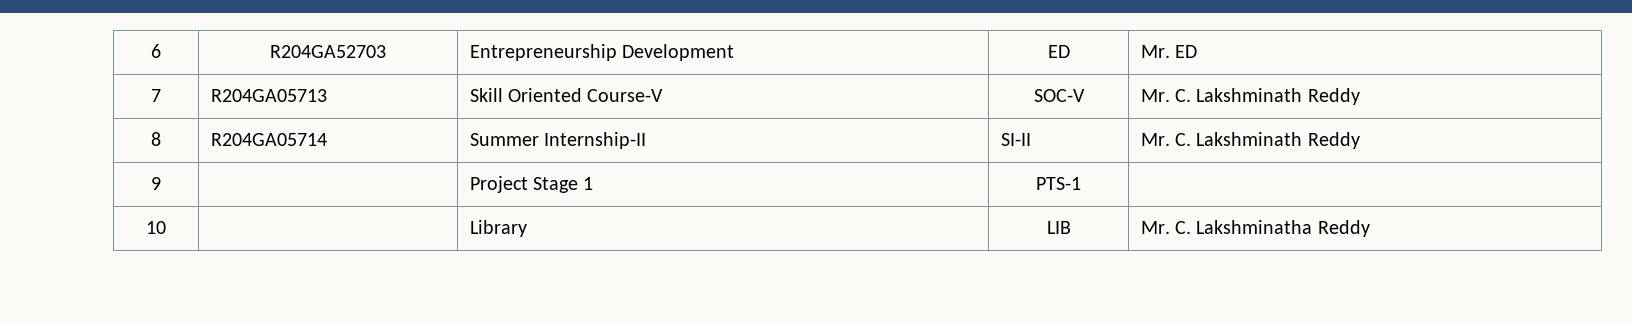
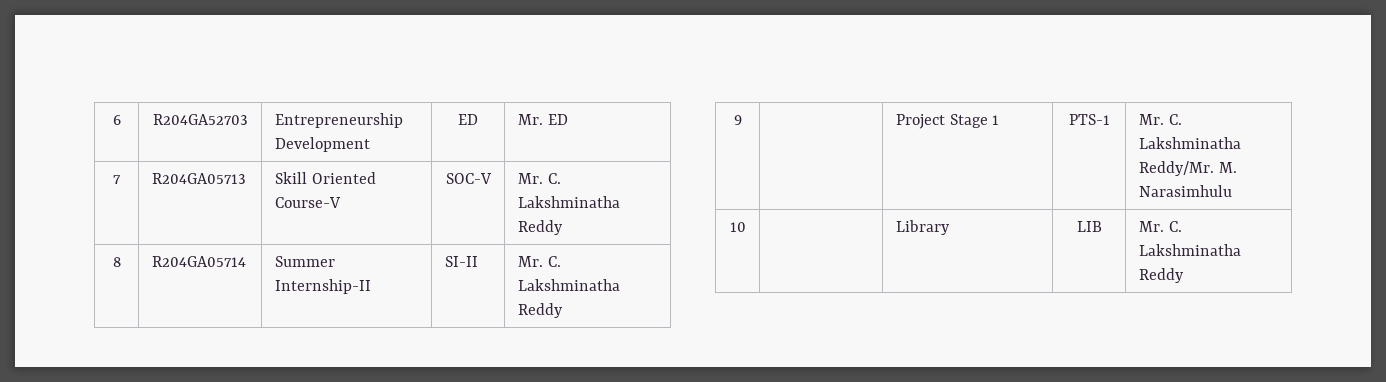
[1196,88,1303,102] Lakshminath -> [517,196,620,208] Lakshminatha
[1196,132,1303,146] Lakshminath -> [517,279,620,291] Lakshminatha
(1081, 183) none -> [1138,114,1182,125] [1138,137,1241,149] [1138,161,1237,176] [1138,185,1232,197] Mr. C. Lakshminatha Reddy/Mr. M. Narasimhulu

